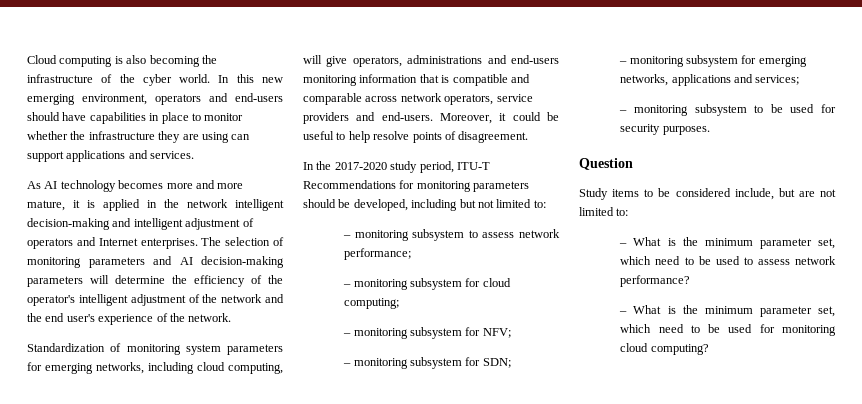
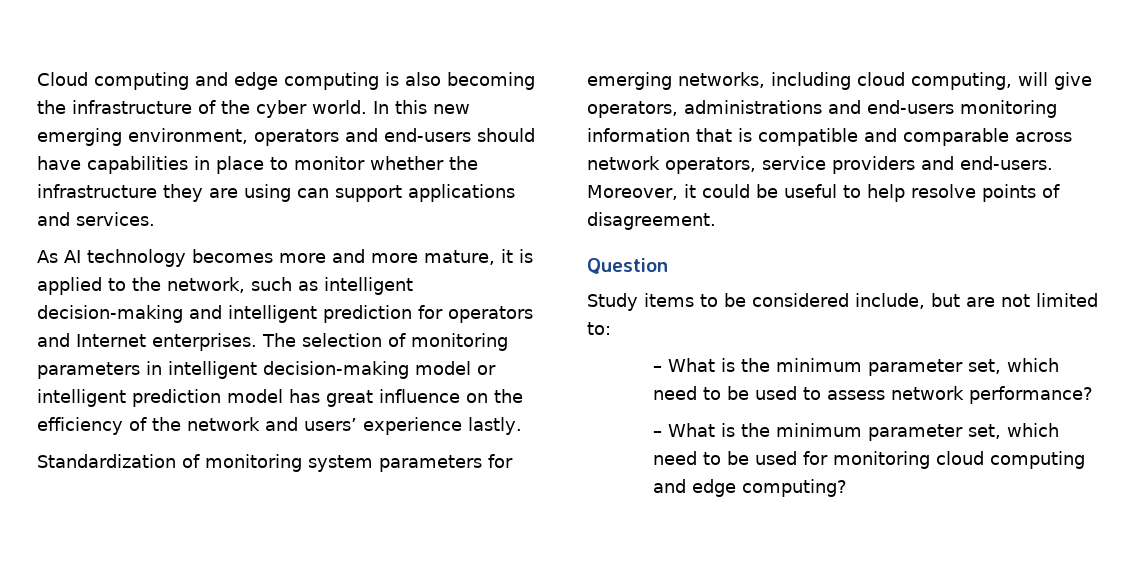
(113, 61) none -> [195,72,379,90] and edge computing
[147,199,228,208] in the network -> [108,277,318,293] to the network, such as
[185,218,254,230] adjustment of -> [323,305,443,323] prediction for
[153,256,284,268] [27,275,283,287] [27,294,285,306] [27,313,232,325] and AI decision-making parameters will determine the efficiency of the operator's intelligent adjustment of the network and the end user's experience of the network. -> [146,361,496,379] [37,389,523,407] [37,417,522,435] in intelligent decision-making model or intelligent prediction model has great influence on the efficiency of the network and users’ experience lastly.
[303,161,490,173] [303,180,530,192] [303,199,546,211] [343,229,560,241] [344,248,412,260] [343,278,511,290] [344,298,400,309] [343,327,511,339] [343,357,511,369] [619,55,807,67] [620,74,800,86] [619,104,836,116] [620,124,710,135] // In the 2017-2020 study period, ITU-T Recommendations for monitoring parameters should be developed, including but not limited to: // – monitoring subsystem to assess network performance; // – monitoring subsystem for cloud computing; // – monitoring subsystem for NFV; // – monitoring subsystem for SDN; // – monitoring subsystem for emerging networks, applications and services; // – monitoring subsystem to be used for security purposes. -> (716, 221) none
(649, 347) none -> [990,451,1086,469] [653,479,737,497] computing and edge

